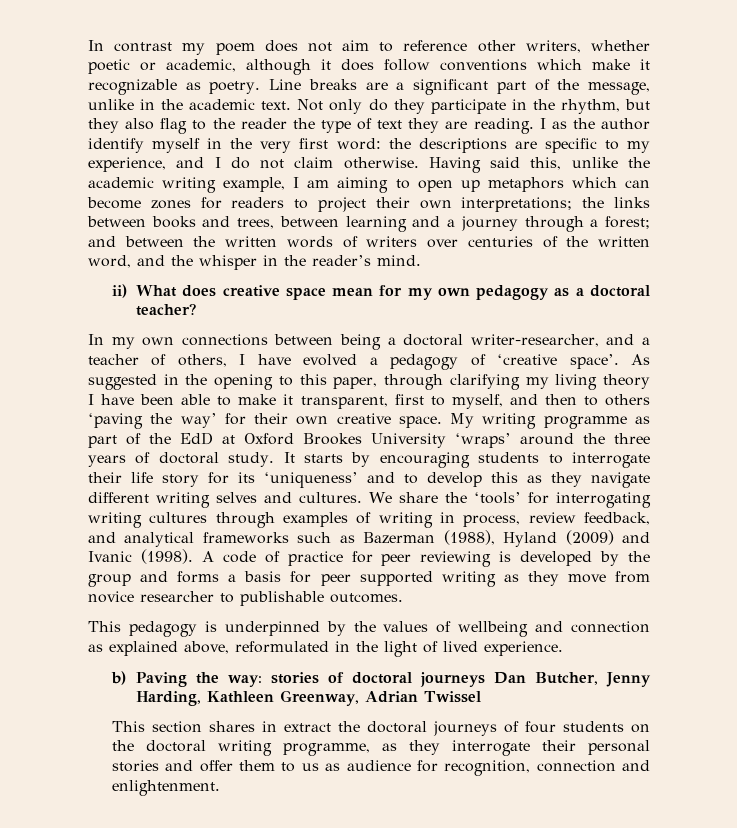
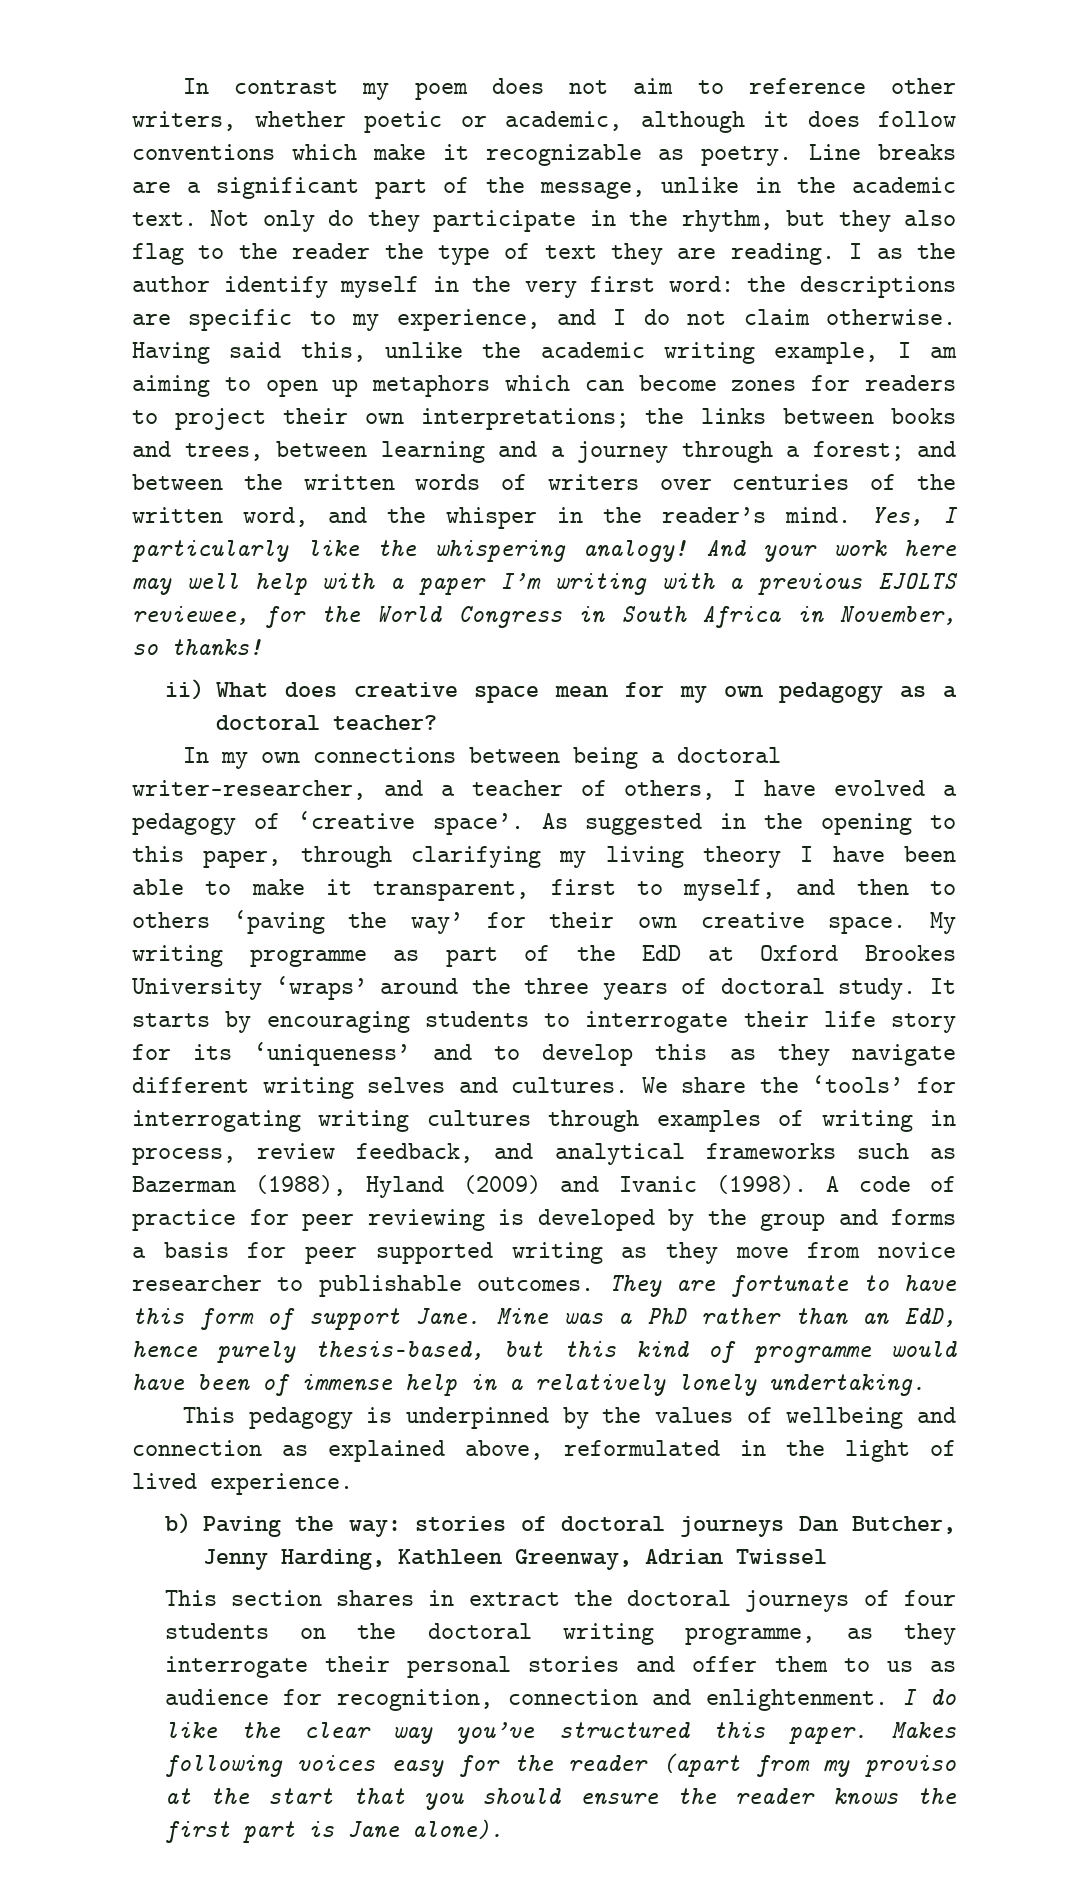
(421, 260) none -> [871,507,958,526] [132,540,957,562] [132,573,959,595] [132,606,957,628] [132,639,262,656] Yes, I particularly like the whispering analogy! And your work here may well help with a paper I’m writing with a previous EJOLTS reviewee, for the World Congress in South Africa in November, so thanks!
(403, 598) none -> [609,1275,957,1297] [132,1308,957,1330] [132,1341,957,1363] [132,1374,925,1396] They are fortunate to have this form of support Jane. Mine was a PhD rather than an EdD, hence purely thesis-based, but this kind of programme would have been of immense help in a relatively lonely undertaking.
(221, 788) none -> [902,1689,956,1705] [164,1722,957,1744] [164,1753,957,1777] [164,1788,957,1810] [164,1819,503,1843] I do like the clear way you’ve structured this paper. Makes following voices easy for the reader (apart from my proviso at the start that you should ensure the reader knows the first part is Jane alone).

